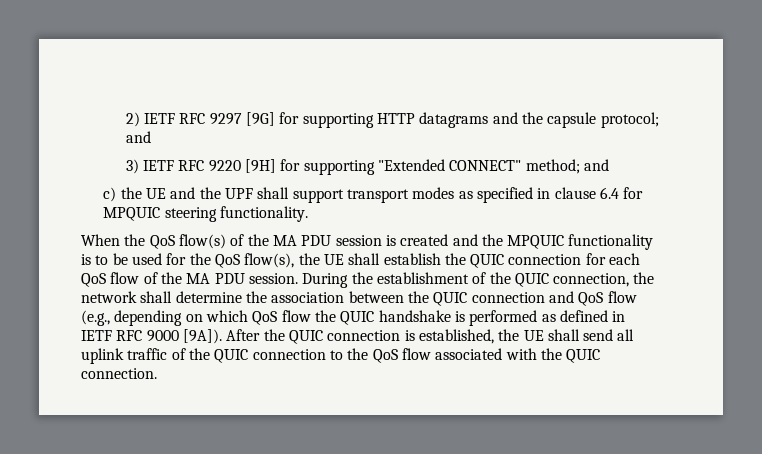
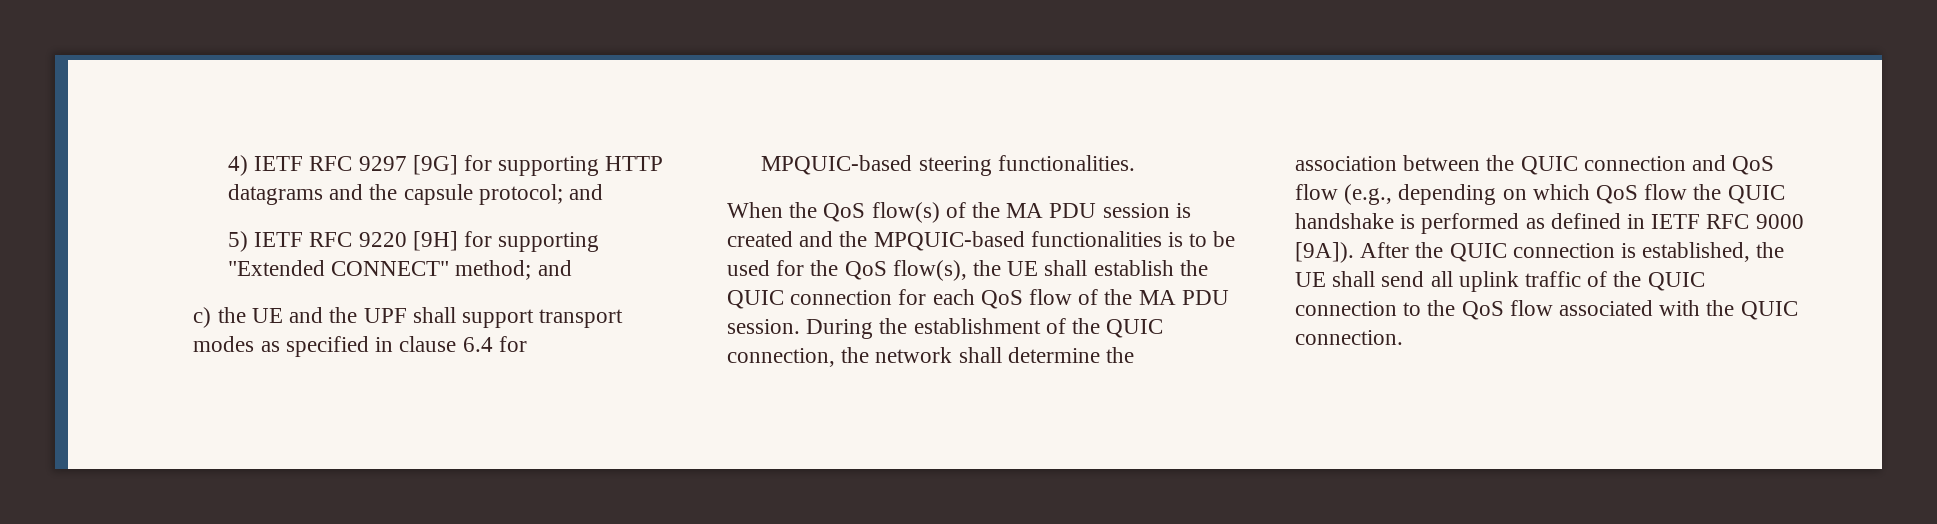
[125,112,140,127] 2) -> [227,155,248,176] 4)
[125,159,139,174] 3) -> [227,231,248,252] 5)
[103,206,309,222] MPQUIC steering functionality. -> [761,155,1135,176] MPQUIC-based steering functionalities.
[507,234,654,250] MPQUIC functionality -> [873,231,1162,251] MPQUIC-based functionalities

